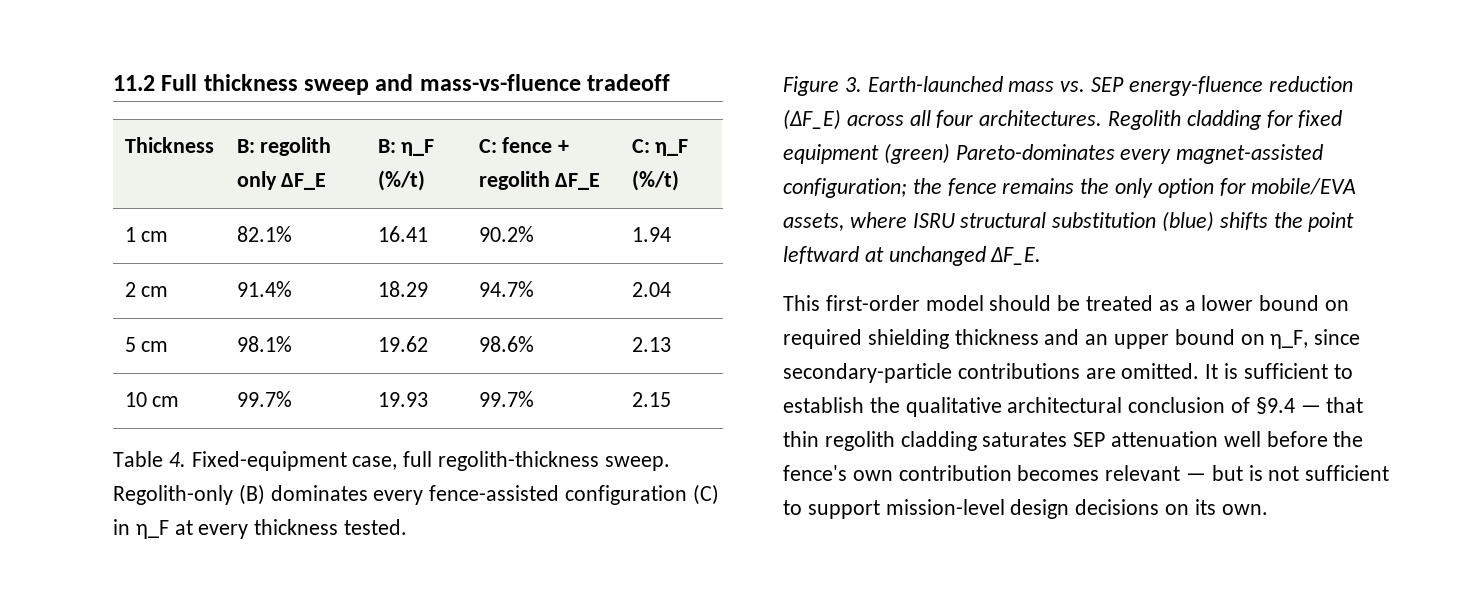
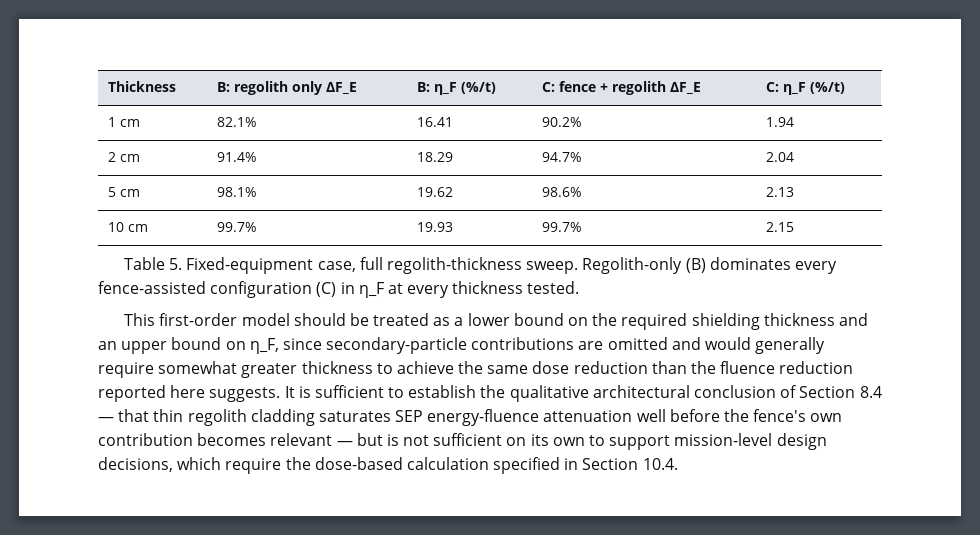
[113,74,671,95] 11.2 Full thickness sweep and mass-vs-fluence tradeoff // -> (108, 86) none
[168,452,186,467] 4. -> [169,258,183,270] 5.
[783,76,1353,96] [783,109,1343,130] [783,143,1324,164] [783,178,1357,198] [783,211,1355,232] [783,246,1042,266] // Figure 3. Earth-launched mass vs. SEP energy-fluence reduction (ΔF_E) across all four architectures. Regolith cladding for fixed equipment (green) Pareto-dominates every magnet-assisted configuration; the fence remains the only option for mobile/EVA assets, where ISRU structural substitution (blue) shifts the point leftward at unchanged ΔF_E. -> (580, 287) none
(1350, 305) none -> [592,313,618,326] the
[1121,363,1200,379] omitted. -> [607,337,826,354] [98,361,854,378] [98,385,281,402] omitted and would generally require somewhat greater thickness to achieve the same dose reduction than the fluence reduction reported here suggests.
[1255,397,1295,414] §9.4 -> [799,386,882,398] Section 8.4
(1106, 439) none -> [427,409,540,426] energy-fluence
(1390, 473) none -> [506,434,585,446] on its own
[1075,499,1268,515] decisions on its own. -> [98,457,678,474] decisions, which require the dose-based calculation specified in Section 10.4.

